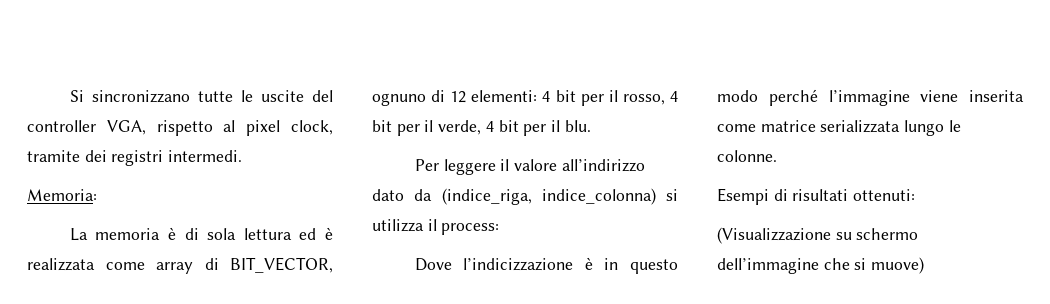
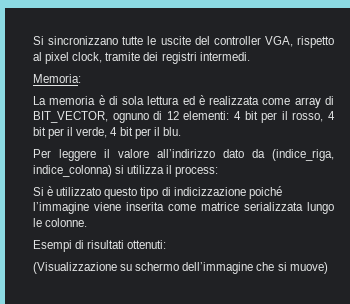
[414,257,678,274] [717,89,818,106] Dove l’indicizzazione è in questo modo perché -> [33,186,282,199] Si è utilizzato questo tipo di indicizzazione poiché

